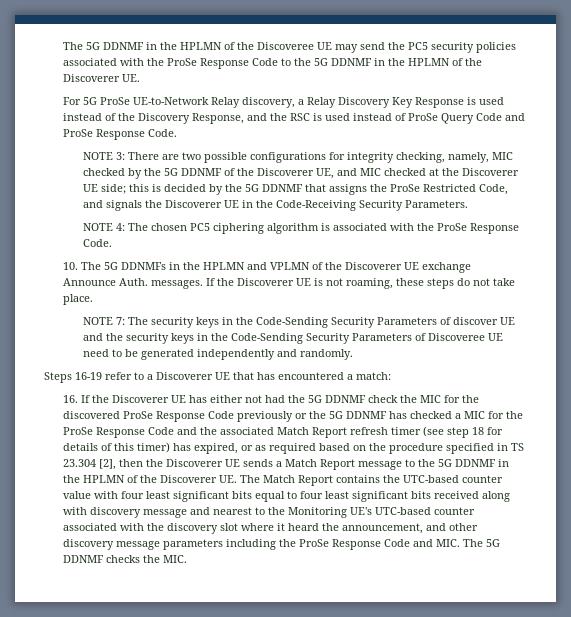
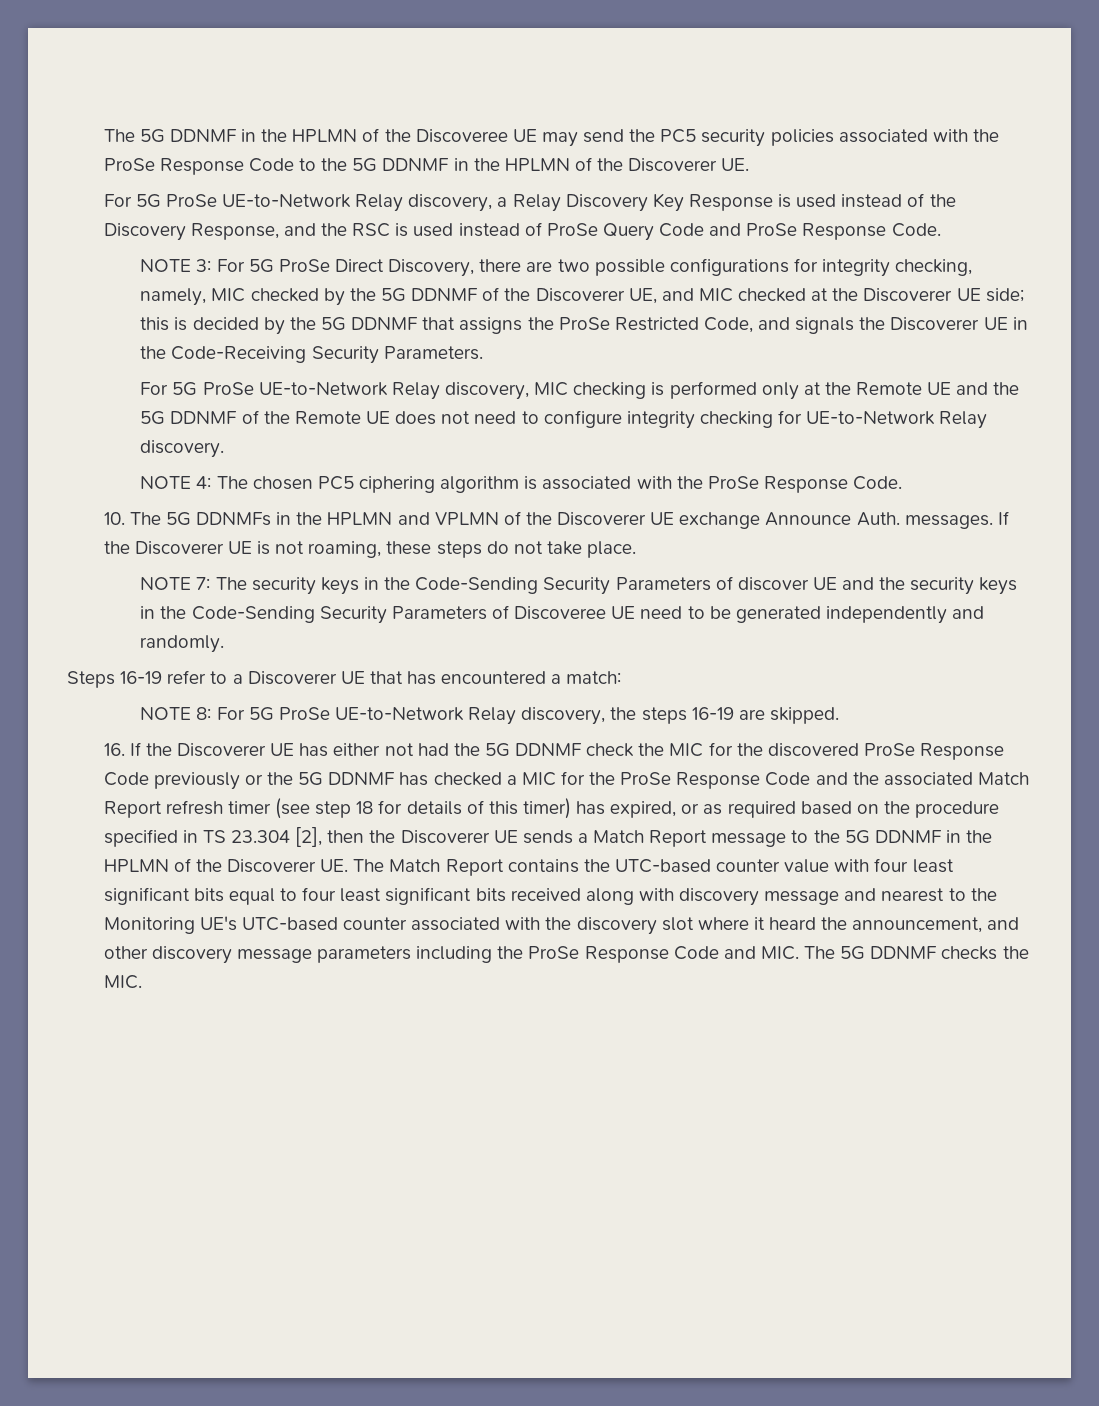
[127,152,159,160] There -> [216,259,522,277] For 5G ProSe Direct Discovery, there
(468, 204) none -> [140,381,1020,400] [140,410,988,429] [140,440,225,458] // For 5G ProSe UE-to-Network Relay discovery, MIC checking is performed only at the Remote UE and the 5G DDNMF of the Remote UE does not need to configure integrity checking for UE-to-Network Relay discovery.
(391, 376) none -> [140,707,839,725] // NOTE 8: For 5G ProSe UE-to-Network Relay discovery, the steps 16-19 are skipped.

